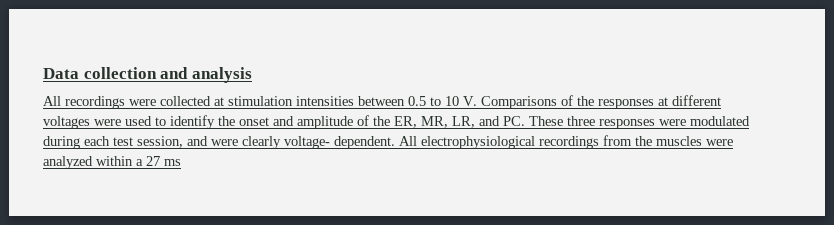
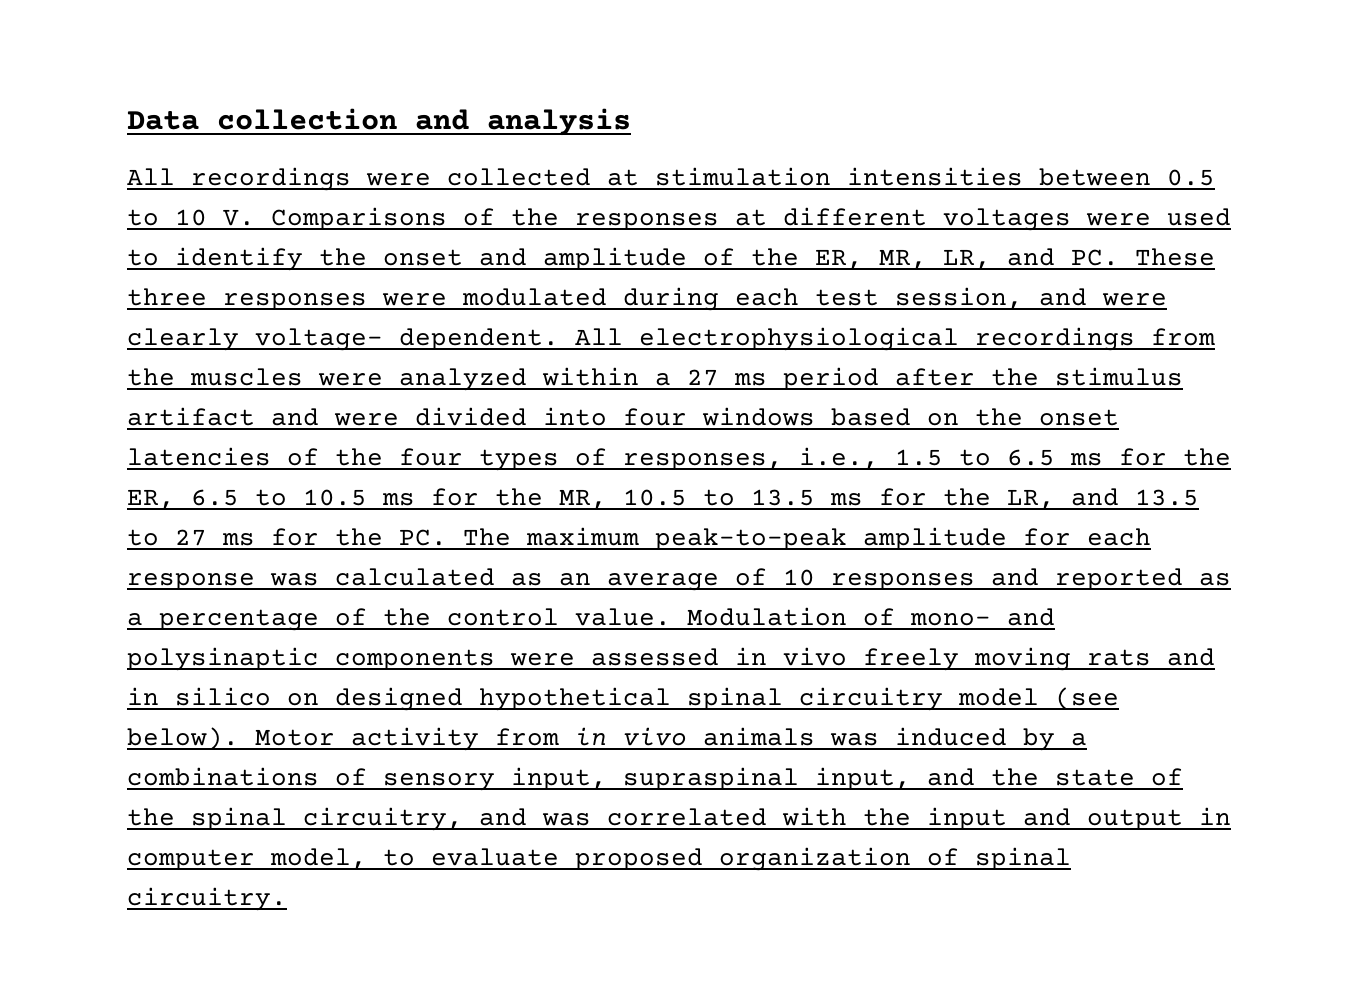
(181, 162) none -> [783,367,1183,390] [127,407,1119,426] [127,447,1231,471] [127,488,1199,509] [127,527,1151,550] [127,568,1231,591] [127,607,1055,631] [127,647,1215,671] [127,687,1119,711] [127,727,1087,751] [127,767,1183,791] [127,807,1231,831] [127,847,1071,871] [127,887,287,911] period after the stimulus artifact and were divided into four windows based on the onset latencies of the four types of responses, i.e., 1.5 to 6.5 ms for the ER, 6.5 to 10.5 ms for the MR, 10.5 to 13.5 ms for the LR, and 13.5 to 27 ms for the PC. The maximum peak-to-peak amplitude for each response was calculated as an average of 10 responses and reported as a percentage of the control value. Modulation of mono- and polysinaptic components were assessed in vivo freely moving rats and in silico on designed hypothetical spinal circuitry model (see below). Motor activity from in vivo animals was induced by a combinations of sensory input, supraspinal input, and the state of the spinal circuitry, and was correlated with the input and output in computer model, to evaluate proposed organization of spinal circuitry.

